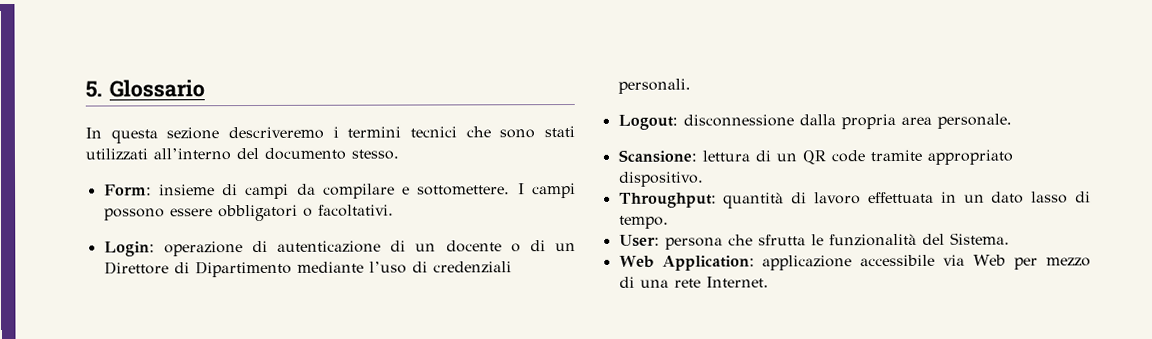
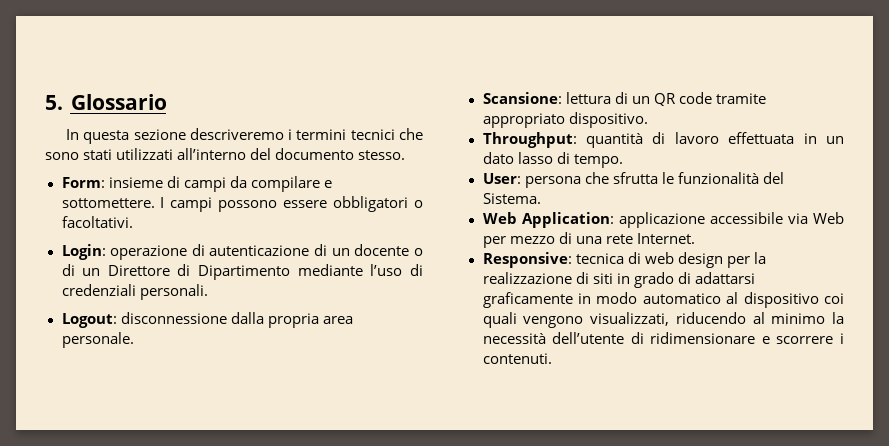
(769, 282) none -> [482,252,766,268] [482,272,755,288] [482,292,844,308] [482,312,844,328] [482,332,844,344] [482,353,552,364] // Responsive: tecnica di web design per la realizzazione di siti in grado di adattarsi graficamente in modo automatico al dispositivo coi quali vengono visualizzati, riducendo al minimo la necessità dell’utente di ridimensionare e scorrere i contenuti.

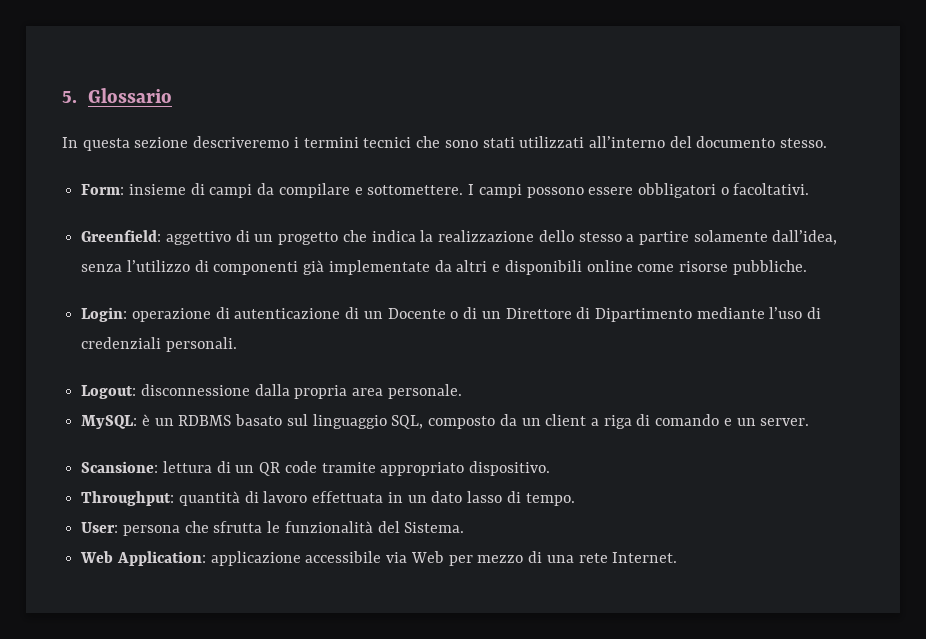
(133, 222) none -> [81,230,838,245] [81,260,807,275] // Greenfield: aggettivo di un progetto che indica la realizzazione dello stesso a partire solamente dall’idea, senza l’utilizzo di componenti già implementate da altri e disponibili online come risorse pubbliche.
[354,244,410,256] docente -> [387,308,446,319] Docente
(134, 340) none -> [81,414,810,429] // MySQL: è un RDBMS basato sul linguaggio SQL, composto da un client a riga di comando e un server.
[482,252,766,268] [482,272,755,288] [482,292,844,308] [482,312,844,328] [482,332,844,344] [482,353,552,364] // Responsive: tecnica di web design per la realizzazione di siti in grado di adattarsi graficamente in modo automatico al dispositivo coi quali vengono visualizzati, riducendo al minimo la necessità dell’utente di ridimensionare e scorrere i contenuti. -> (678, 557) none

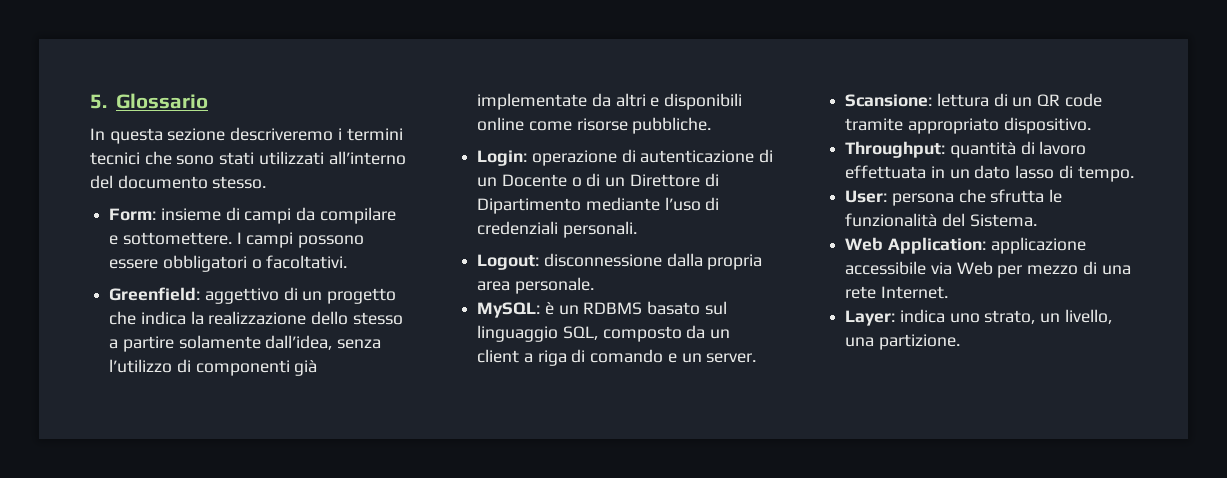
(678, 557) none -> [845,309,1112,326] [845,334,960,350] // Layer: indica uno strato, un livello, una partizione.

